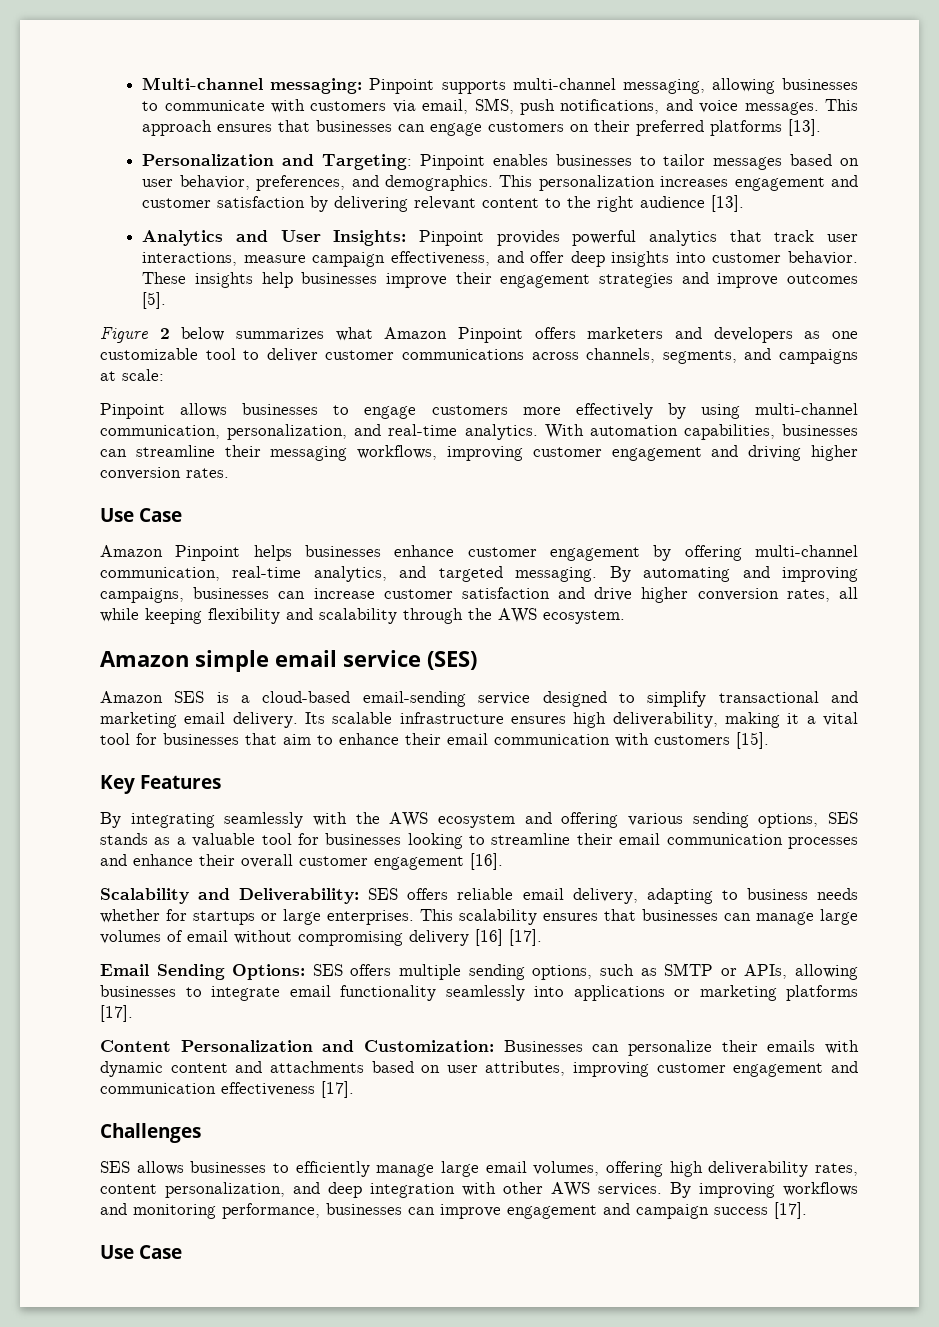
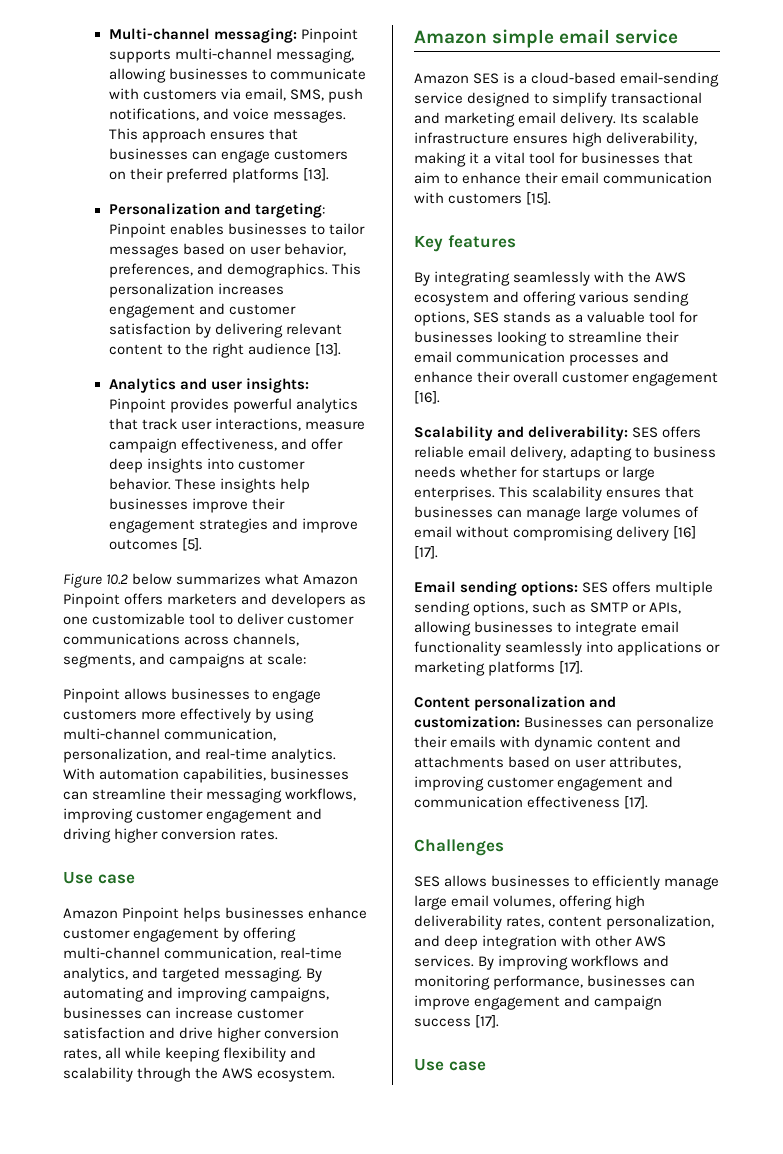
[322,154,413,170] Targeting: -> [254,203,325,218] targeting:
[280,230,407,246] User Insights: -> [210,378,310,393] user insights:
[159,328,170,339] 2 -> [106,574,129,585] 10.2
[139,508,182,522] Case -> [97,874,135,884] case
[427,651,477,670] (SES) -> (679, 36) none
[140,775,221,789] Features -> [447,235,516,248] features
[239,888,360,904] Deliverability: -> [528,426,629,441] deliverability:
[156,964,306,980] Sending Options: -> [460,581,579,596] sending options:
[180,1040,494,1052] Personalization and Customization: -> [474,696,617,711] [414,716,520,728] personalization and customization:
[139,1245,182,1259] Case -> [448,1061,486,1071] case

